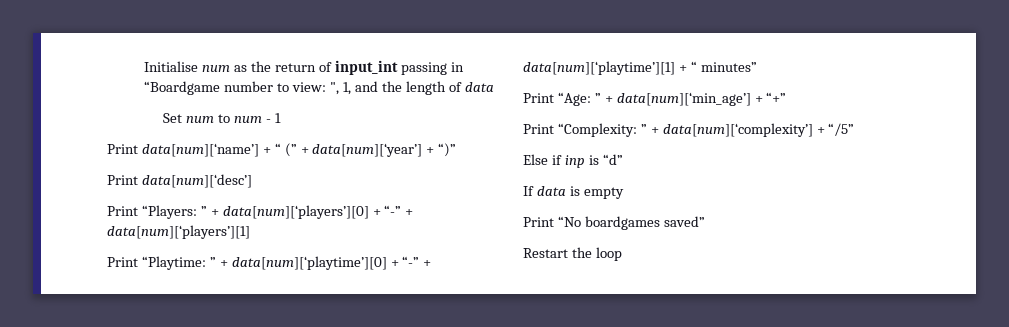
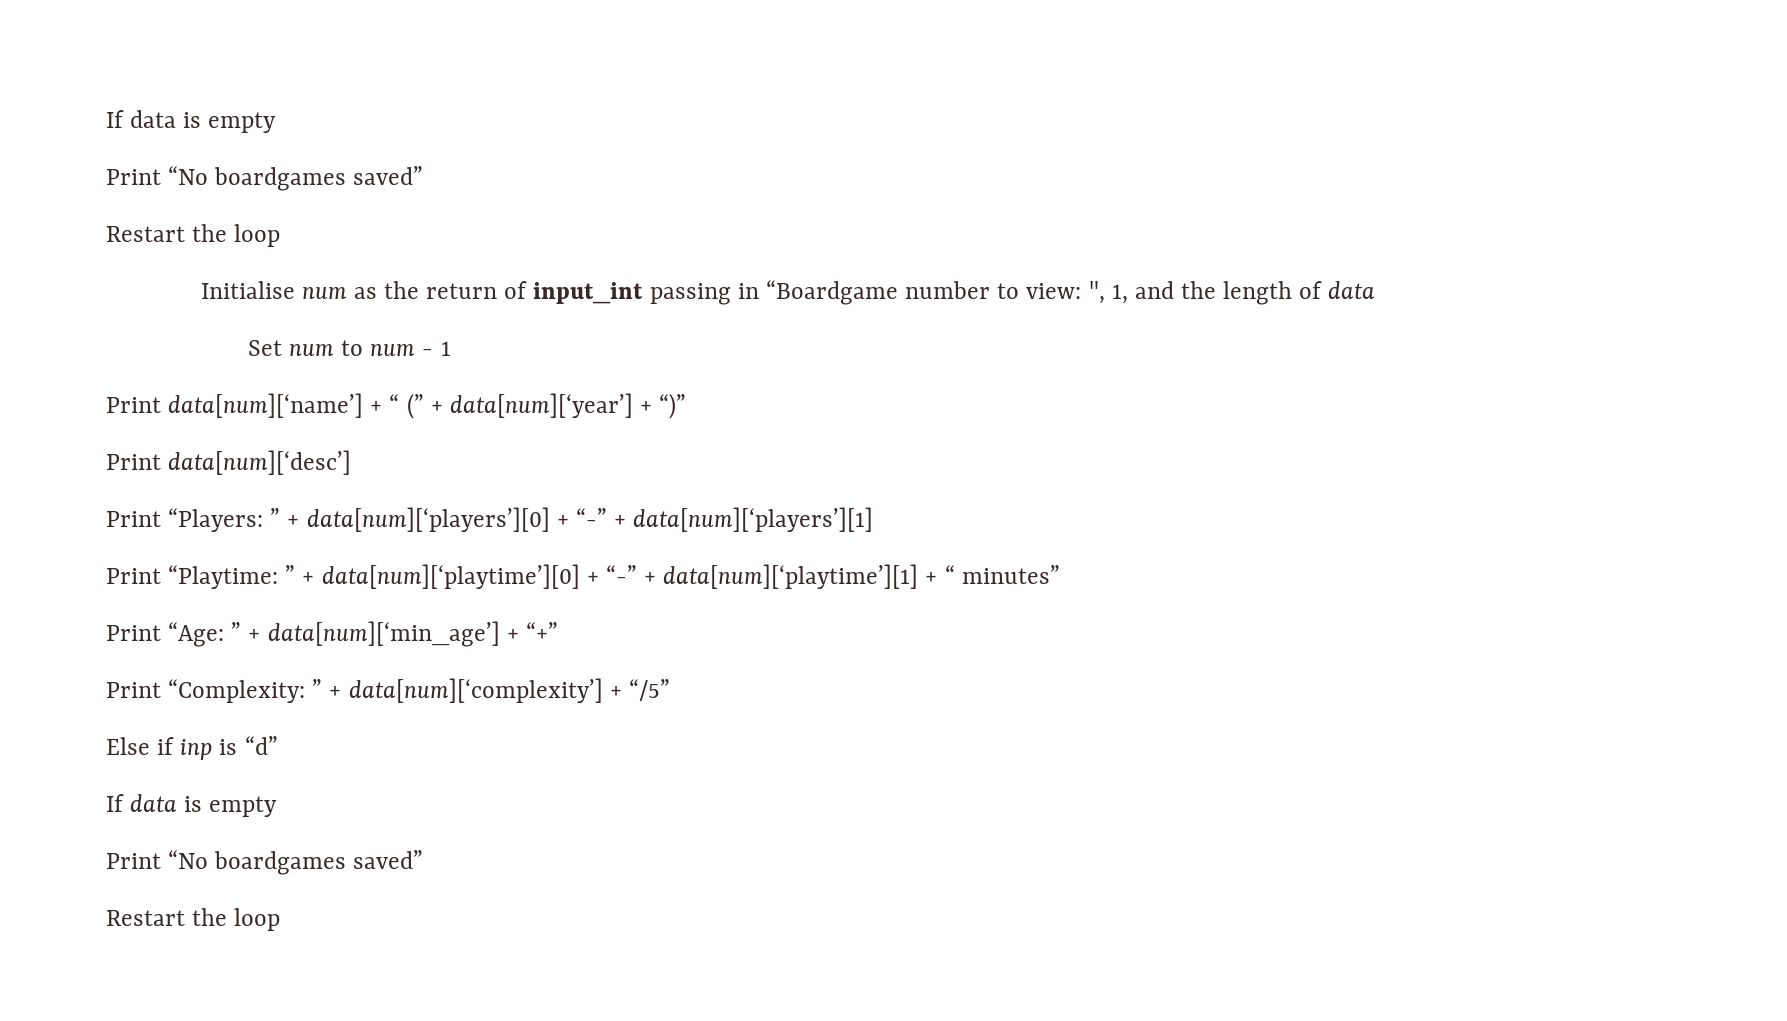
(144, 66) none -> [106,110,277,133] [106,166,424,191] [106,224,281,247] If data is empty // Print “No boardgames saved” // Restart the loop //

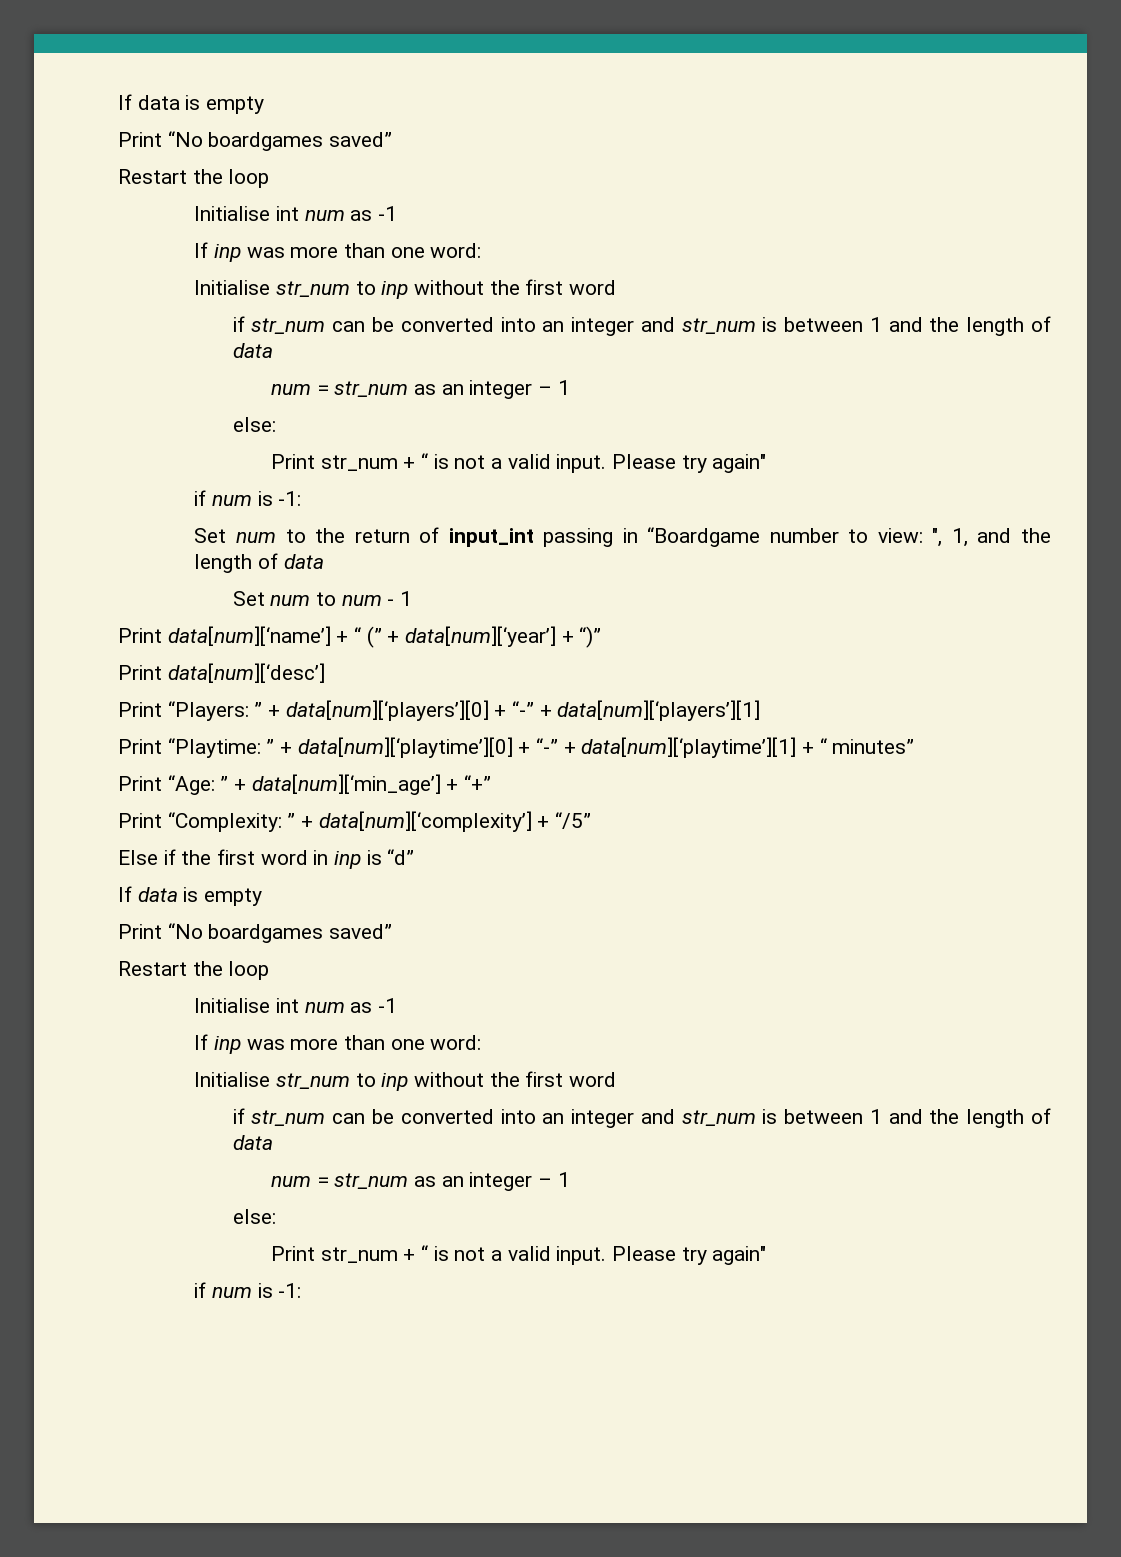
[301,287,377,299] num as -> [276,206,398,221] [194,242,482,262] [194,279,617,299] [232,316,1051,336] [232,343,273,358] [270,380,570,399] [232,417,276,432] [270,453,767,473] [194,490,302,506] [194,528,306,543] int num as -1 // If inp was more than one word: // Initialise str_num to inp without the first word // if str_num can be converted into an integer and str_num is between 1 and the length of data // num = str_num as an integer – 1 // else: // Print str_num + “ is not a valid input. Please try again" // if num is -1: // Set num to
(175, 746) none -> [181,849,329,865] the first word in
(281, 919) none -> [194,998,398,1013] [194,1034,482,1054] [194,1071,617,1091] [232,1108,1051,1128] [232,1135,273,1150] [270,1172,570,1191] [232,1209,276,1224] [270,1245,767,1265] [194,1282,302,1298] // Initialise int num as -1 // If inp was more than one word: // Initialise str_num to inp without the first word // if str_num can be converted into an integer and str_num is between 1 and the length of data // num = str_num as an integer – 1 // else: // Print str_num + “ is not a valid input. Please try again" // if num is -1:

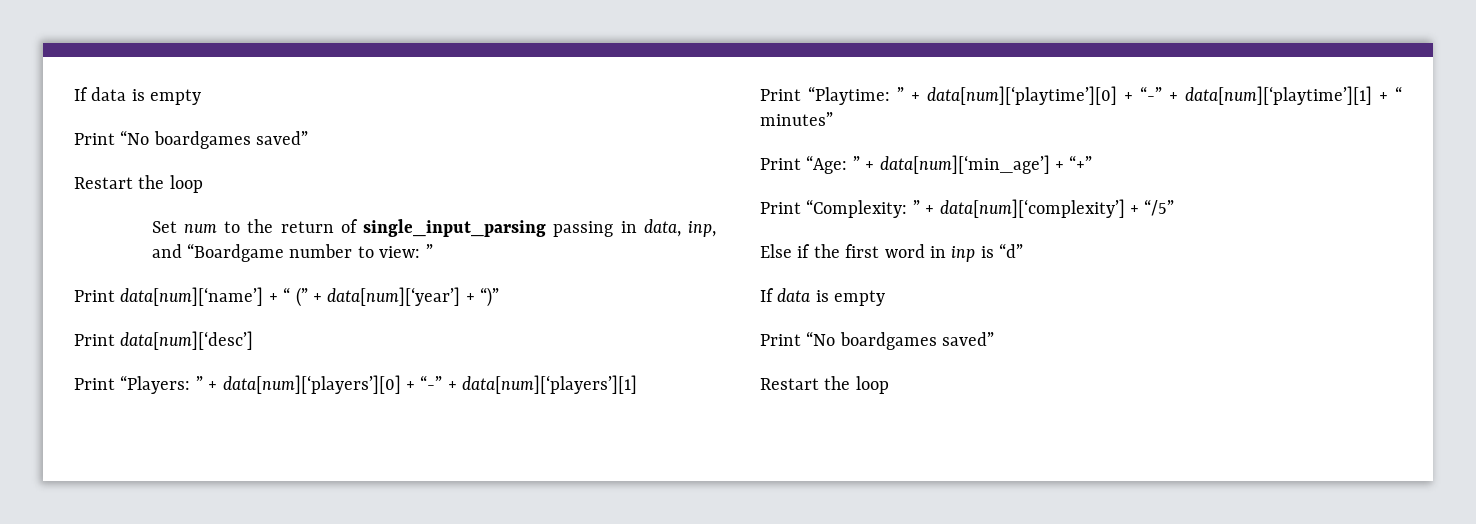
[194,206,398,221] [194,242,482,262] [194,279,617,299] [232,316,1051,336] [232,343,273,358] [270,380,570,399] [232,417,276,432] [270,453,767,473] [194,490,302,506] // Initialise int num as -1 // If inp was more than one word: // Initialise str_num to inp without the first word // if str_num can be converted into an integer and str_num is between 1 and the length of data // num = str_num as an integer – 1 // else: // Print str_num + “ is not a valid input. Please try again" // if num is -1: -> (203, 184) none
[448,528,534,547] input_int -> [363,219,547,237] single_input_parsing
(638, 535) none -> [643,219,717,237] [151,244,182,258] data, inp, and
[932,528,1051,547] [194,553,324,573] [232,591,413,606] ", 1, and the length of data // Set num to num - 1 -> [425,244,433,258] ”
[194,998,398,1013] [194,1034,482,1054] [194,1071,617,1091] [232,1108,1051,1128] [232,1135,273,1150] [270,1172,570,1191] [232,1209,276,1224] [270,1245,767,1265] [194,1282,302,1298] // Initialise int num as -1 // If inp was more than one word: // Initialise str_num to inp without the first word // if str_num can be converted into an integer and str_num is between 1 and the length of data // num = str_num as an integer – 1 // else: // Print str_num + “ is not a valid input. Please try again" // if num is -1: -> (889, 385) none

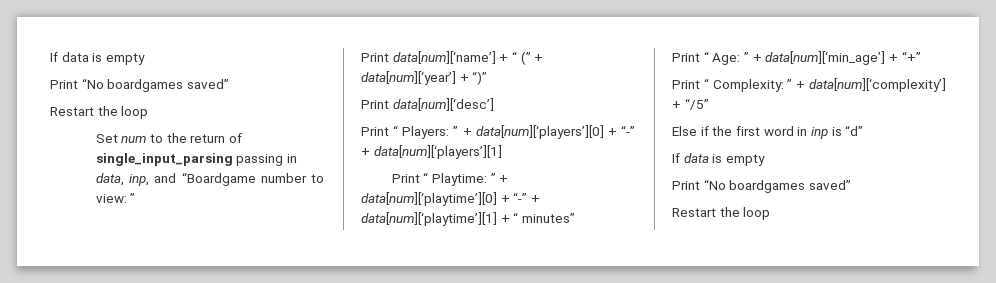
[120,375,191,394] “Players: -> [393,125,450,139] “ Players:
[808,86,890,105] “Playtime: -> [423,172,487,186] “ Playtime:
[806,155,848,174] “Age: -> [703,51,741,65] “ Age:
[806,199,908,218] “Complexity: -> [703,78,784,92] “ Complexity:

